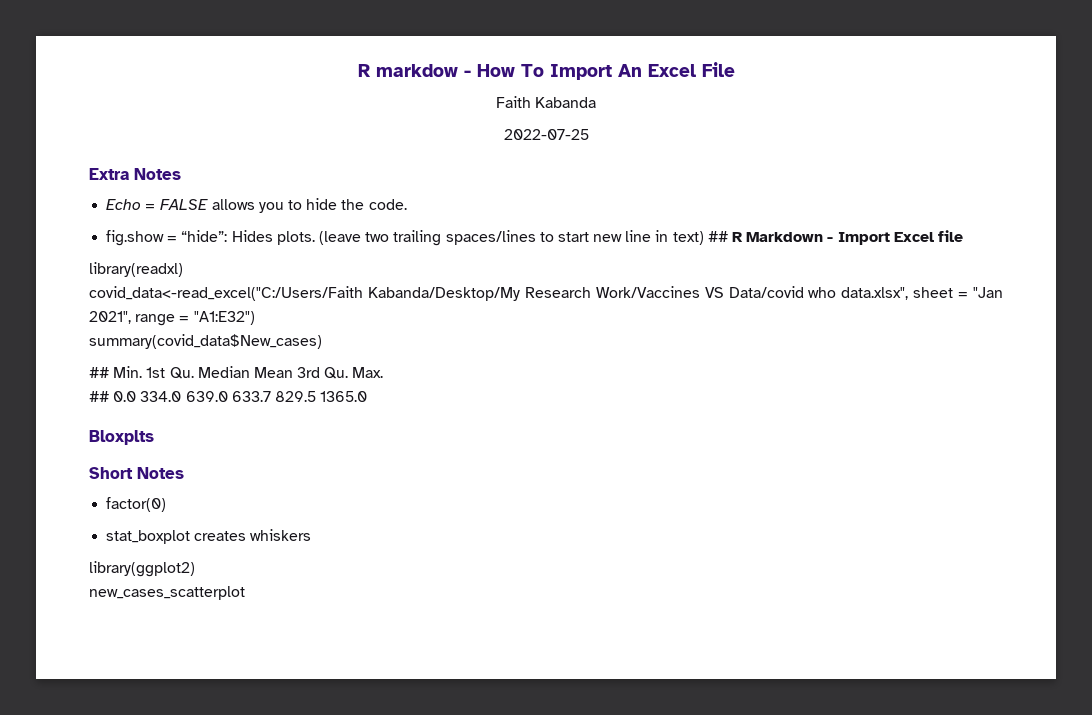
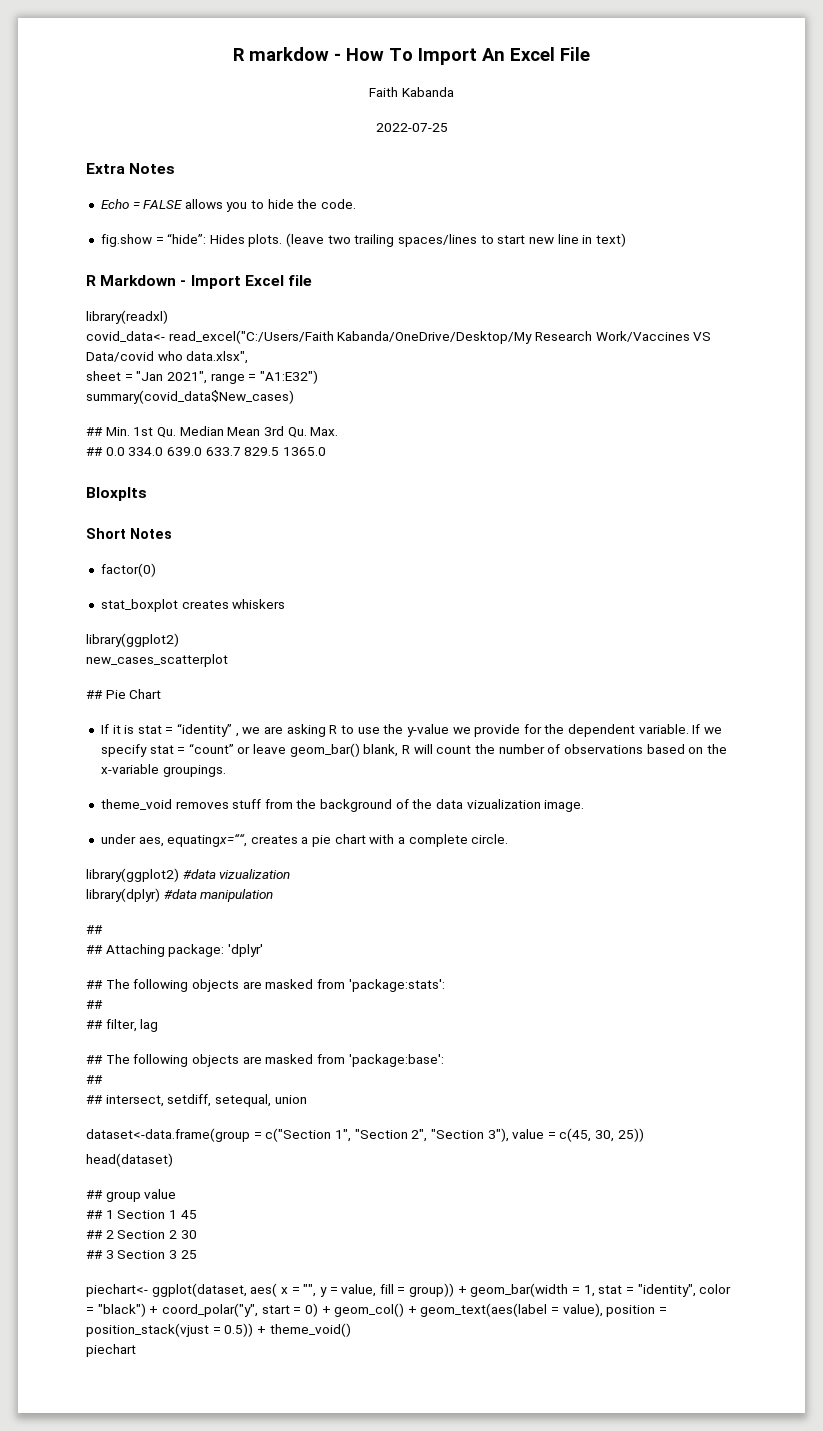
[707,231,728,242] ## -> (626, 240) //
[89,286,520,301] covid_data<-read_excel("C:/Users/Faith Kabanda/Desktop/My -> [86,330,533,344] covid_data<- read_excel("C:/Users/Faith Kabanda/OneDrive/Desktop/My
(909, 293) none -> (249, 357) //
(245, 593) none -> [86,689,162,699] [100,723,723,737] [100,743,727,757] [100,764,226,777] [100,799,585,812] [100,833,509,847] [86,868,291,882] [86,888,274,902] [86,925,103,934] [86,944,263,957] [86,979,445,992] [86,1000,103,1009] [86,1019,159,1032] [86,1054,444,1067] [86,1075,103,1084] [86,1094,307,1107] [86,1128,644,1142] [86,1153,173,1167] [86,1189,177,1202] [86,1210,197,1219] [86,1230,197,1239] [86,1250,197,1259] [86,1283,732,1297] [86,1303,668,1317] [86,1323,351,1337] [86,1344,136,1357] // ## Pie Chart // If it is stat = “identity” , we are asking R to use the y-value we provide for the dependent variable. If we specify stat = “count” or leave geom_bar() blank, R will count the number of observations based on the x-variable groupings. // theme_void removes stuff from the background of the data vizualization image. // under aes, equatingx=““, creates a pie chart with a complete circle. // library(ggplot2) #data vizualization // library(dplyr) #data manipulation // ## // ## Attaching package: 'dplyr' // ## The following objects are masked from 'package:stats': // ## // ## filter, lag // ## The following objects are masked from 'package:base': // ## // ## intersect, setdiff, setequal, union // dataset<-data.frame(group = c("Section 1", "Section 2", "Section 3"), value = c(45, 30, 25)) // head(dataset) // ## group value // ## 1 Section 1 45 // ## 2 Section 2 30 // ## 3 Section 3 25 // piechart<- ggplot(dataset, aes( x = "", y = value, fill = group)) + geom_bar(width = 1, stat = "identity", color = "black") + coord_polar("y", start = 0) + geom_col() + geom_text(aes(label = value), position = position_stack(vjust = 0.5)) + theme_void() // piechart

